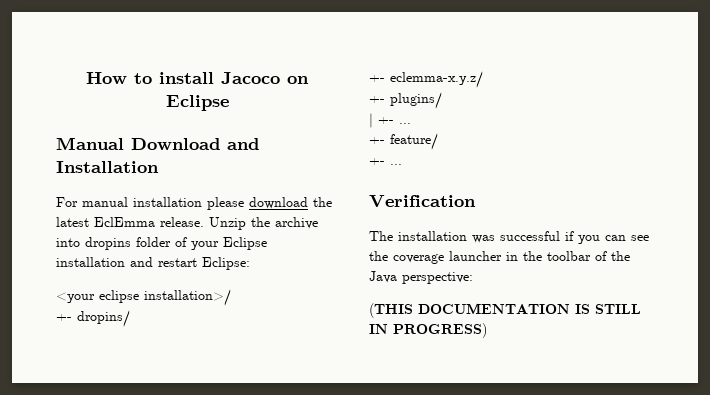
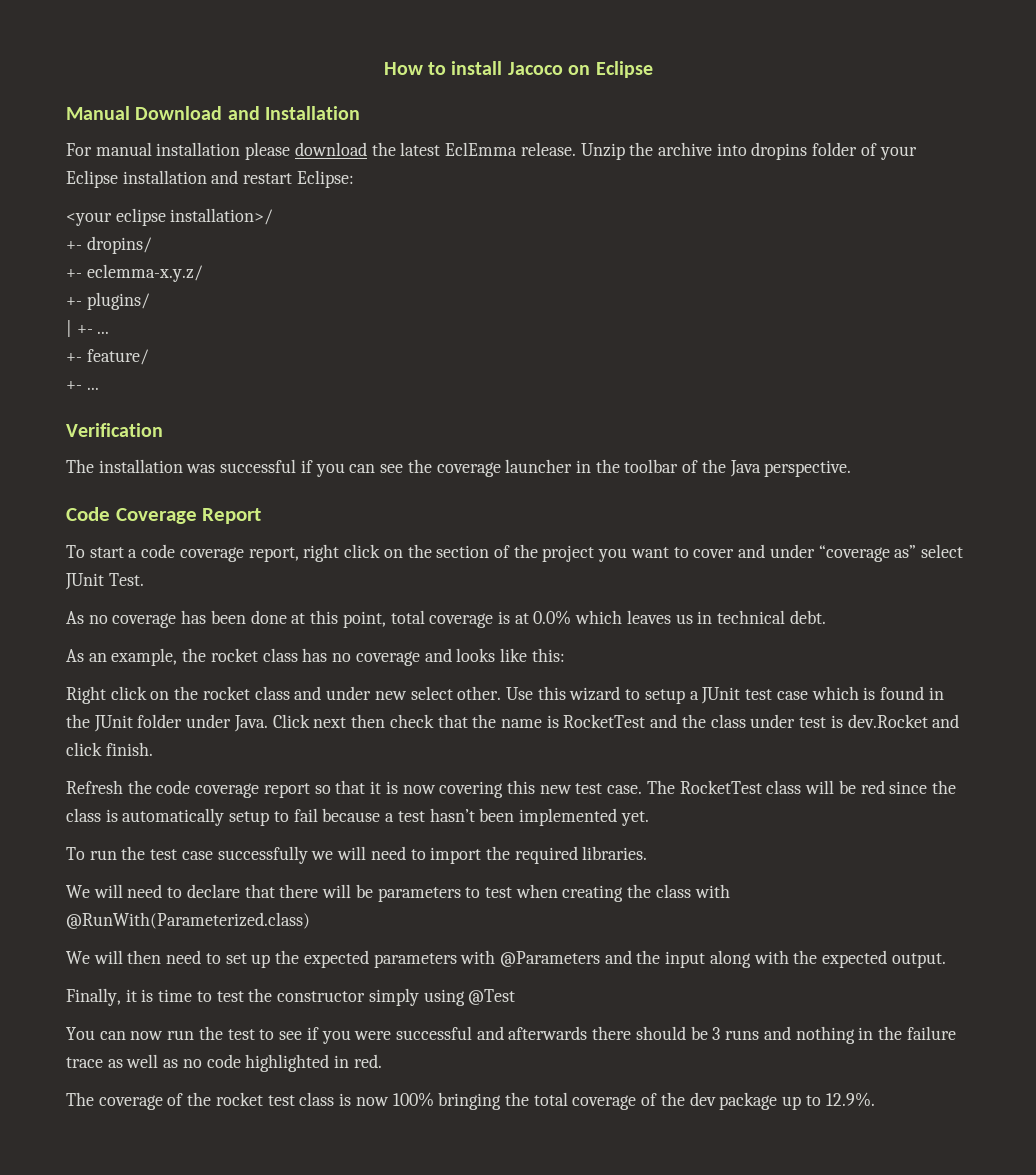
[402,272,473,284] [369,303,641,318] [369,323,487,338] perspective: // (THIS DOCUMENTATION IS STILL IN PROGRESS) -> [764,460,852,477] [66,507,262,524] [66,544,963,562] [65,573,144,590] [66,610,826,628] [66,648,565,666] [66,686,944,704] [66,714,960,732] [66,742,153,756] [66,780,956,798] [66,808,649,826] [66,846,648,864] [66,884,730,902] [66,912,310,929] [66,950,946,968] [66,988,516,1006] [66,1026,956,1044] [66,1054,382,1072] [66,1092,875,1110] perspective. // Code Coverage Report // To start a code coverage report, right click on the section of the project you want to cover and under “coverage as” select JUnit Test. // As no coverage has been done at this point, total coverage is at 0.0% which leaves us in technical debt. // As an example, the rocket class has no coverage and looks like this: // Right click on the rocket class and under new select other. Use this wizard to setup a JUnit test case which is found in the JUnit folder under Java. Click next then check that the name is RocketTest and the class under test is dev.Rocket and click finish. // Refresh the code coverage report so that it is now covering this new test case. The RocketTest class will be red since the class is automatically setup to fail because a test hasn’t been implemented yet. // To run the test case successfully we will need to import the required libraries. // We will need to declare that there will be parameters to test when creating the class with @RunWith(Parameterized.class) // We will then need to set up the expected parameters with @Parameters and the input along with the expected output. // Finally, it is time to test the constructor simply using @Test // You can now run the test to see if you were successful and afterwards there should be 3 runs and nothing in the failure trace as well as no code highlighted in red. // The coverage of the rocket test class is now 100% bringing the total coverage of the dev package up to 12.9%.

